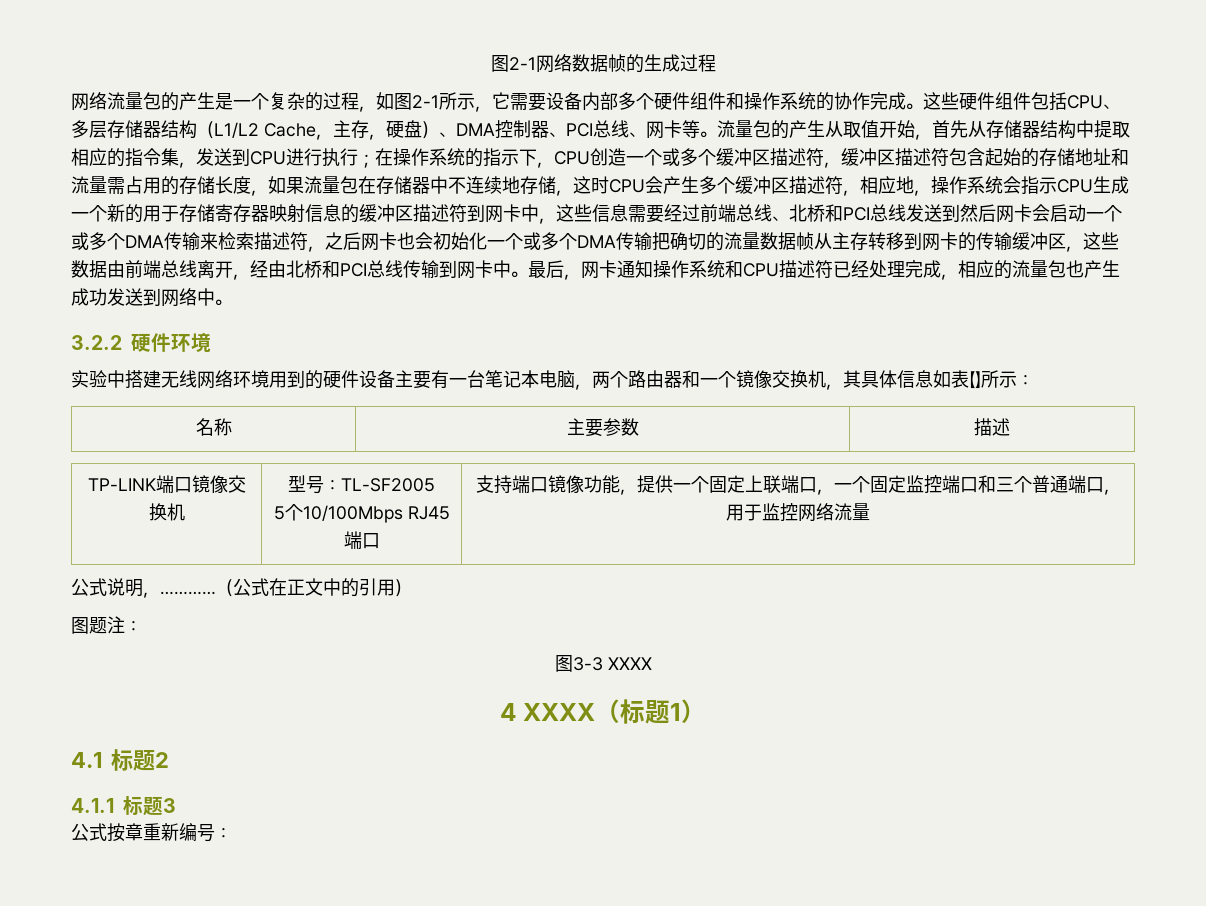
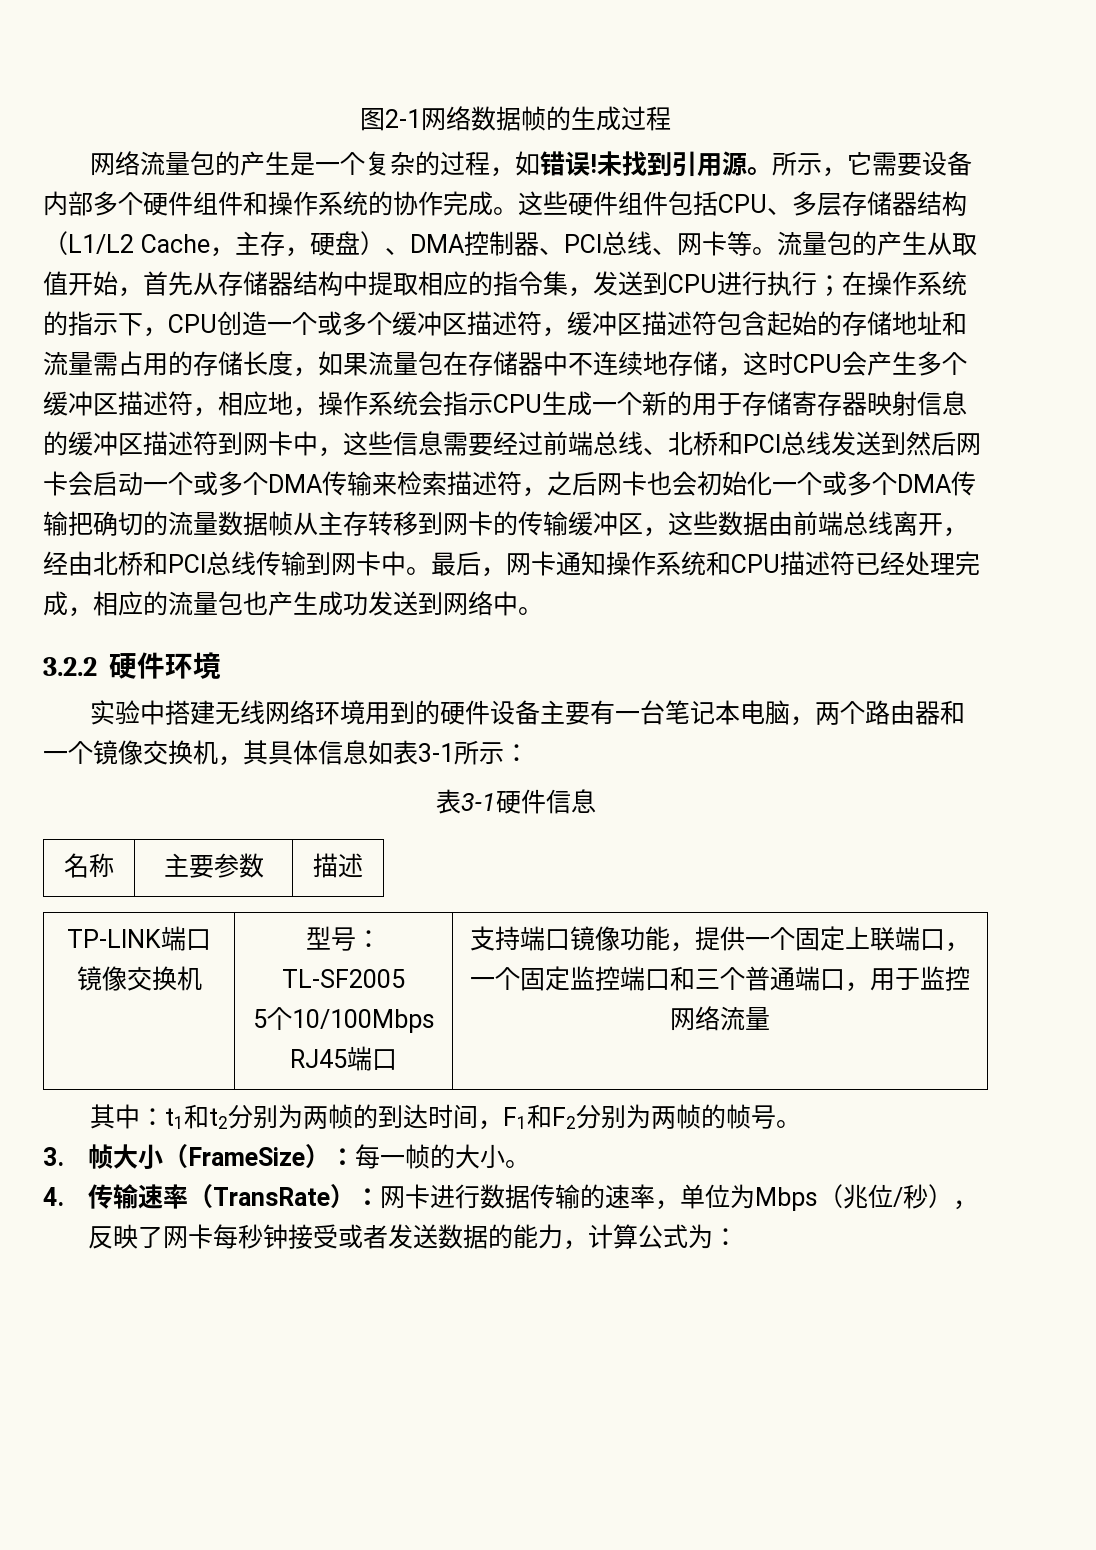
[394,93,439,110] 图2-1 -> [540,151,773,177] 错误!未找到引用源。
[969,371,981,389] 【】 -> [418,743,454,762] 3-1
(1034, 380) none -> [435,789,596,814] // 表3-1硬件信息
[71,578,412,598] [71,616,142,634] [554,655,652,672] [499,699,707,724] [71,749,169,771] [71,796,176,816] [71,823,215,842] 公式说明，…………（公式在正文中的引用） // 图题注： // 图3-3 XXXX // 4 XXXX（标题1） // 4.1标题2 // 4.1.1标题3 // 公式按章重新编号 -> [90,1104,802,1130] [43,1144,530,1170] [43,1184,978,1211] [87,1224,713,1250] 其中：t1和t2分别为两帧的到达时间，F1和F2分别为两帧的帧号。 // 3.帧大小（FrameSize）：每一帧的大小。 // 4.传输速率（TransRate）：网卡进行数据传输的速率，单位为Mbps（兆位/秒），反映了网卡每秒钟接受或者发送数据的能力，计算公式为

